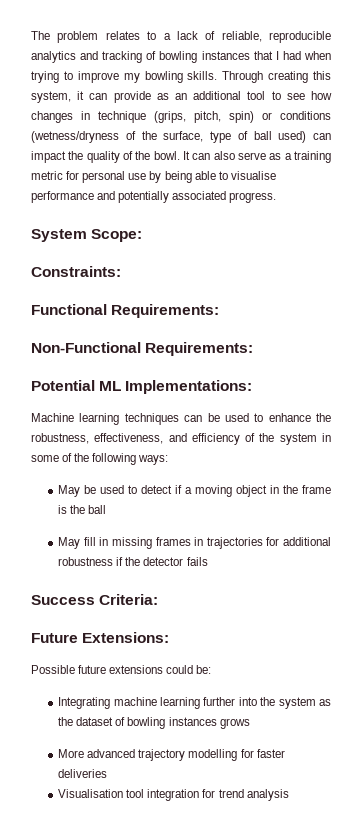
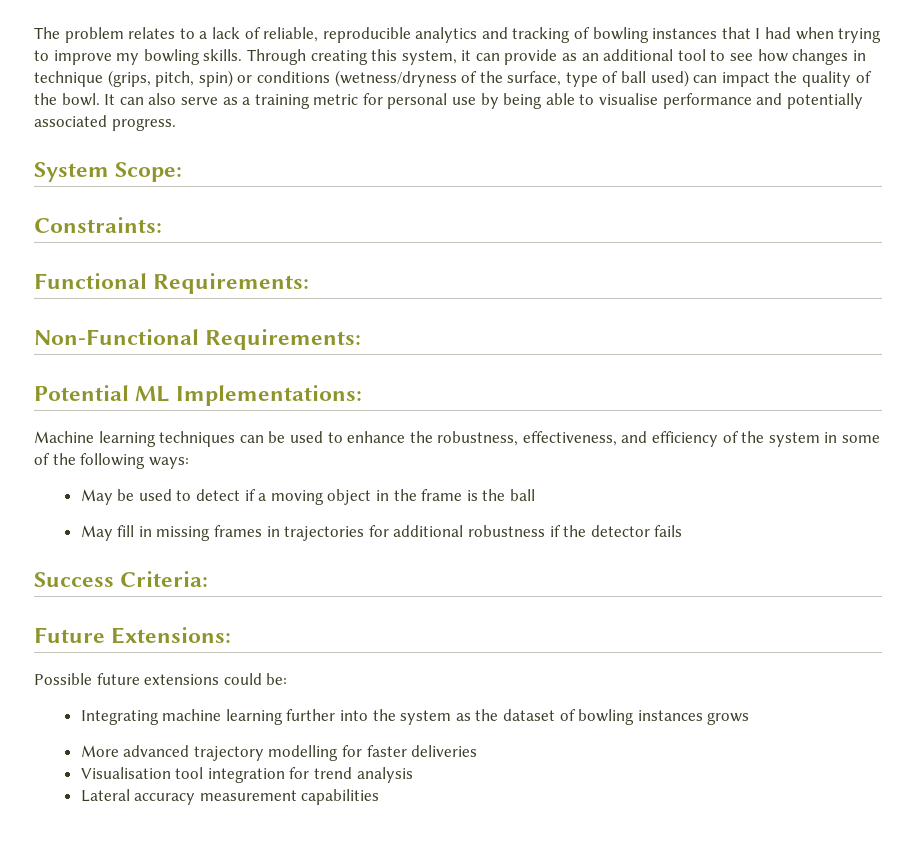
(289, 795) none -> [80,789,380,805] // Lateral accuracy measurement capabilities

